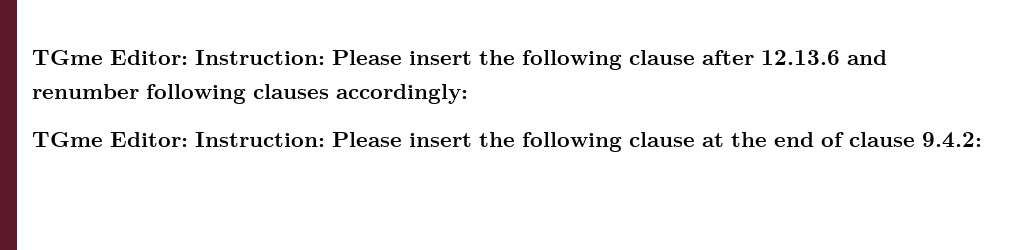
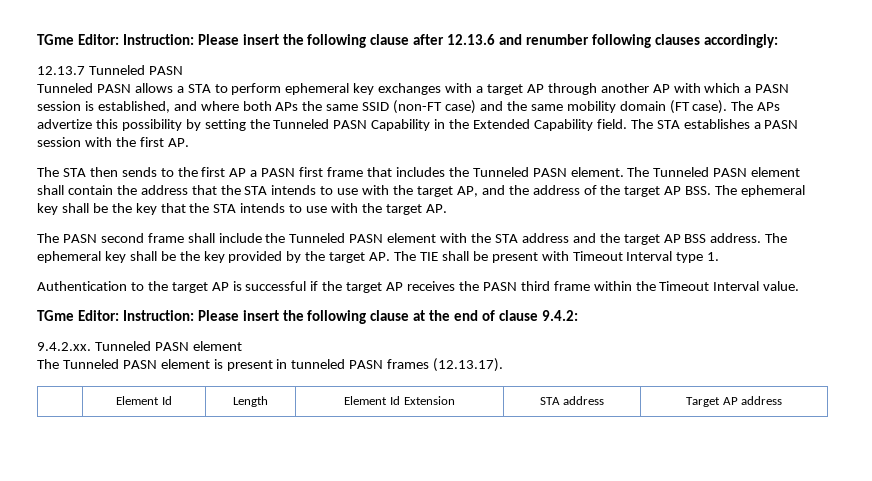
(468, 94) none -> [37,65,183,75] [37,83,790,95] [37,100,781,114] [37,119,799,131] [37,137,189,147] [37,167,801,177] [37,185,806,197] [37,203,447,215] [37,233,788,245] [37,251,720,263] [37,281,800,293] // 12.13.7 Tunneled PASN // Tunneled PASN allows a STA to perform ephemeral key exchanges with a target AP through another AP with which a PASN session is established, and where both APs the same SSID (non-FT case) and the same mobility domain (FT case). The APs advertize this possibility by setting the Tunneled PASN Capability in the Extended Capability field. The STA establishes a PASN session with the first AP. // The STA then sends to the first AP a PASN first frame that includes the Tunneled PASN element. The Tunneled PASN element shall contain the address that the STA intends to use with the target AP, and the address of the target AP BSS. The ephemeral key shall be the key that the STA intends to use with the target AP. // The PASN second frame shall include the Tunneled PASN element with the STA address and the target AP BSS address. The ephemeral key shall be the key provided by the target AP. The TIE shall be present with Timeout Interval type 1. // Authentication to the target AP is successful if the target AP receives the PASN third frame within the Timeout Interval value.
(982, 140) none -> [37,341,242,351] [37,358,504,372] [116,396,172,405] [233,396,268,407] [344,396,455,405] [539,396,605,405] [685,396,783,407] // 9.4.2.xx. Tunneled PASN element // The Tunneled PASN element is present in tunneled PASN frames (12.13.17). // | Element Id | Length | Element Id Extension | STA address | Target AP address

